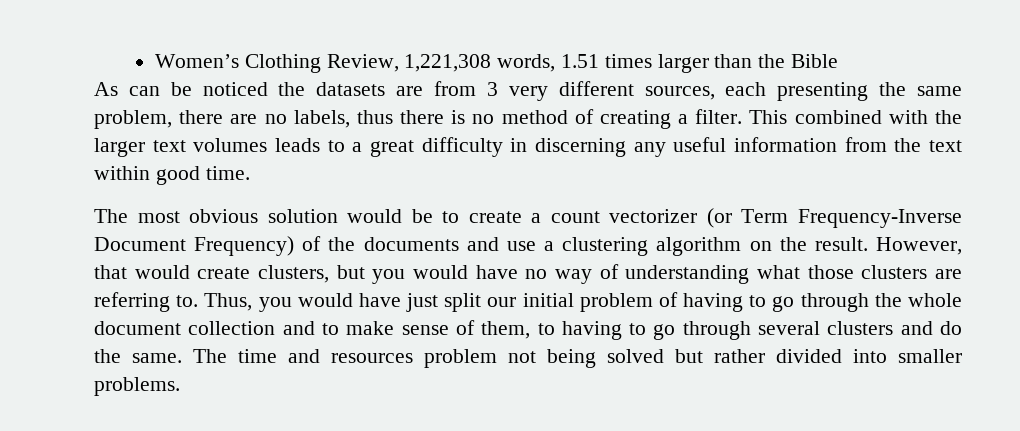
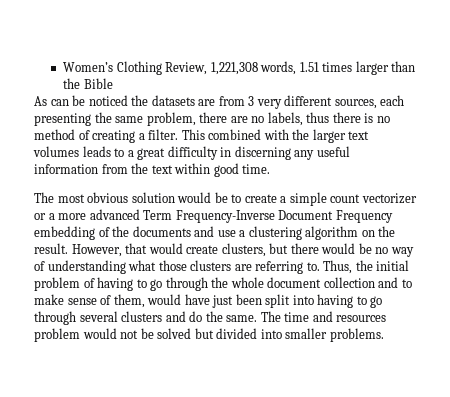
(542, 218) none -> [289,192,327,206] simple
[706,208,732,228] (or -> [34,209,140,220] or a more advanced
[194,236,295,256] Frequency) -> [335,210,393,223] [34,226,95,240] Frequency embedding
[372,265,518,284] you would have -> [290,243,372,254] there would be
[258,293,517,312] you would have just split our -> [355,260,373,271] the
[537,323,555,335] to -> [147,294,314,308] would have just been split into
[508,349,596,368] not being -> [82,328,154,339] would not be
[714,349,765,363] rather -> (214, 333) none

